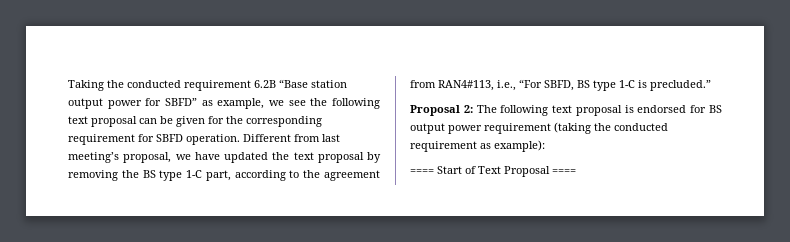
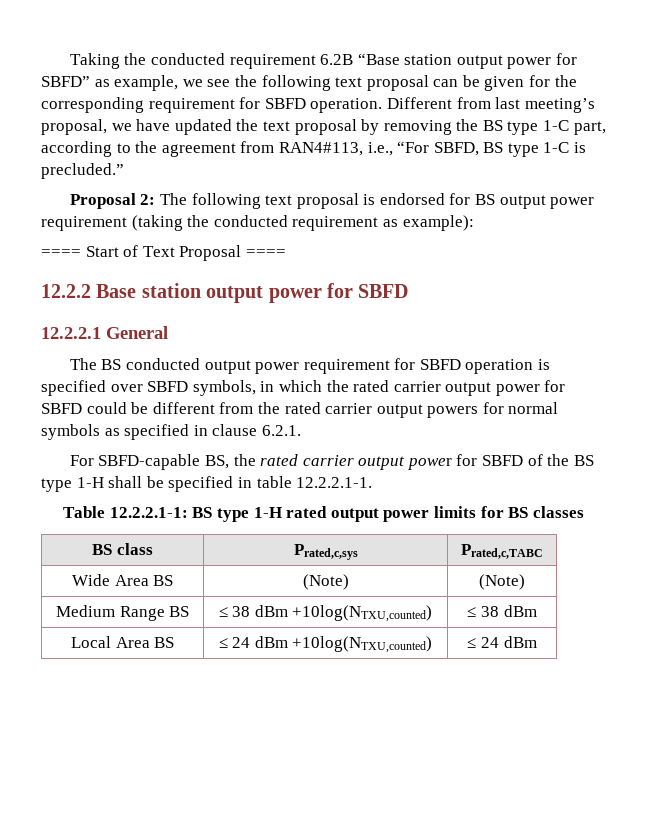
(576, 171) none -> [41,283,409,303] [41,326,168,339] [69,358,551,374] [41,380,566,396] [41,402,559,418] [41,424,301,440] [69,454,594,470] [41,476,373,492] [63,506,584,522] [92,543,153,555] [293,544,358,560] [461,544,543,559] [71,574,174,586] [302,574,349,590] [479,574,525,590] [55,605,190,621] [218,605,433,622] [467,605,537,617] [70,636,175,648] [218,636,433,653] [467,636,537,648] // 12.2.2 Base station output power for SBFD // 12.2.2.1 General // The BS conducted output power requirement for SBFD operation is specified over SBFD symbols, in which the rated carrier output power for SBFD could be different from the rated carrier output powers for normal symbols as specified in clause 6.2.1. // For SBFD-capable BS, the rated carrier output power for SBFD of the BS type 1-H shall be specified in table 12.2.2.1-1. // Table 12.2.2.1-1: BS type 1-H rated output power limits for BS classes // BS class | Prated,c,sys | Prated,c,TABC // Wide Area BS | (Note) | (Note) // Medium Range BS | ≤ 38 dBm +10log(NTXU,counted) | ≤ 38 dBm // Local Area BS | ≤ 24 dBm +10log(NTXU,counted) | ≤ 24 dBm

